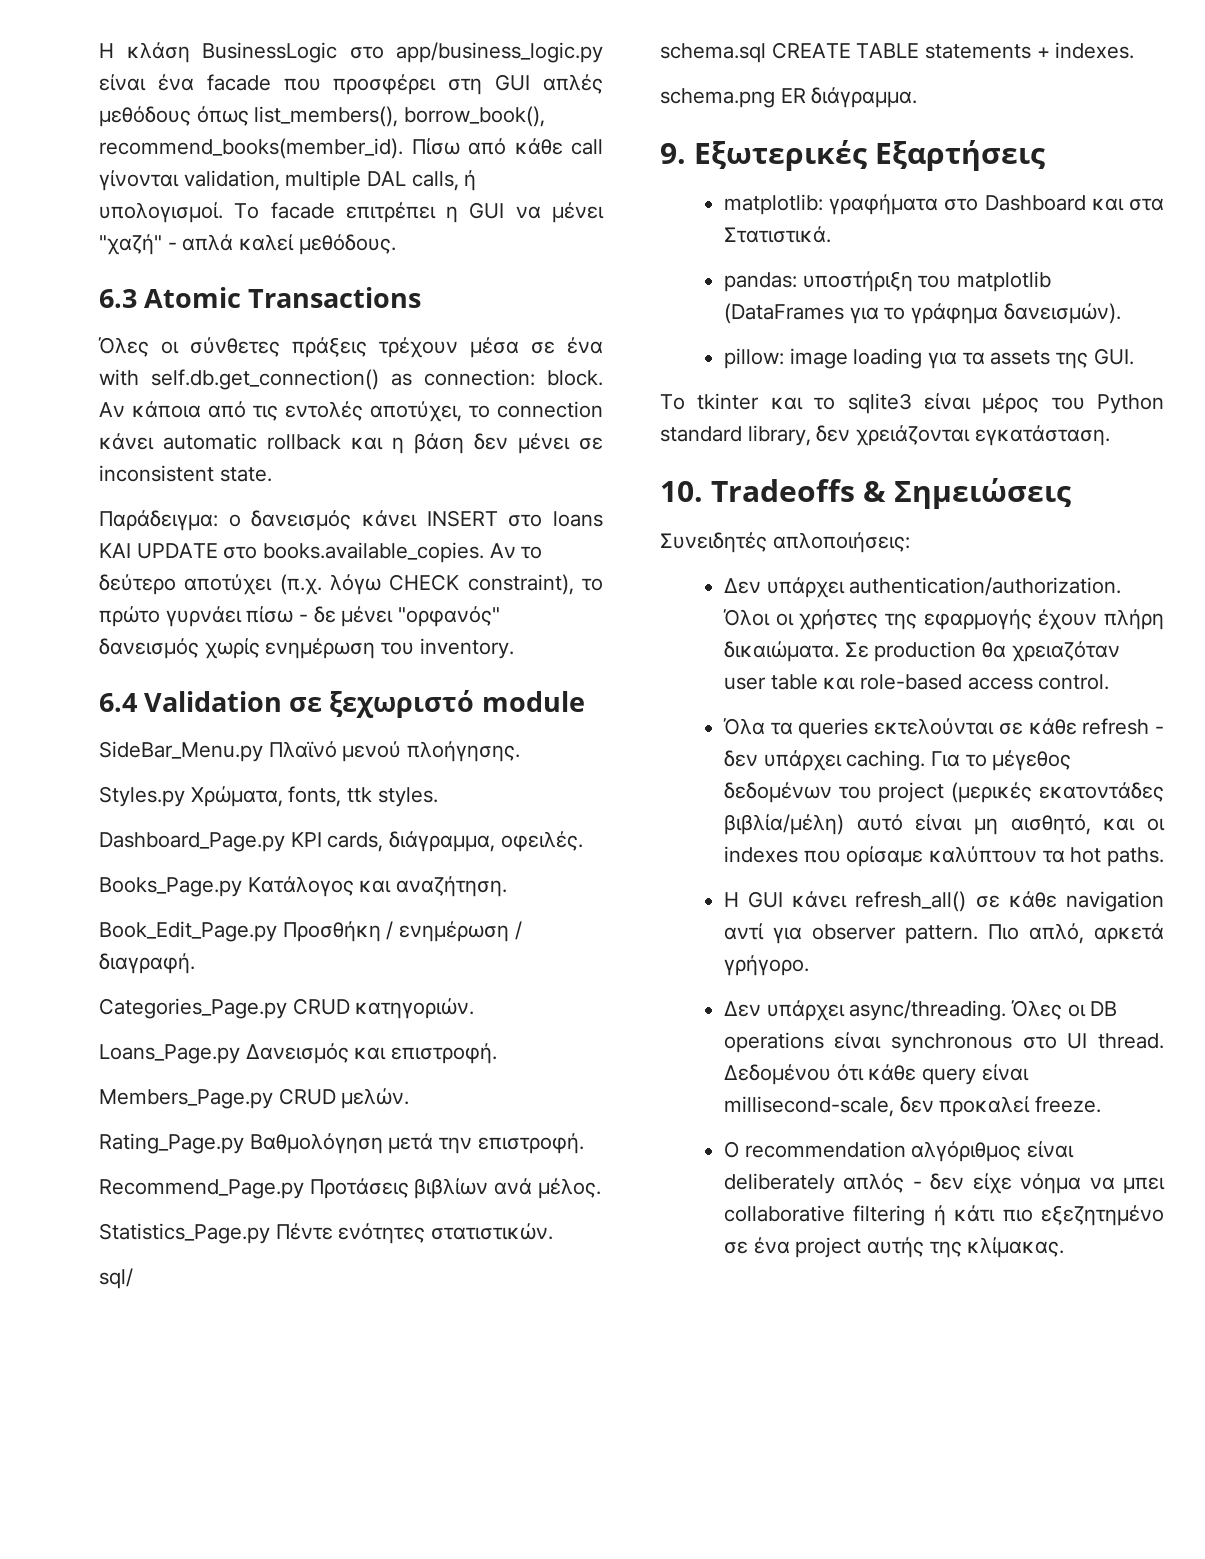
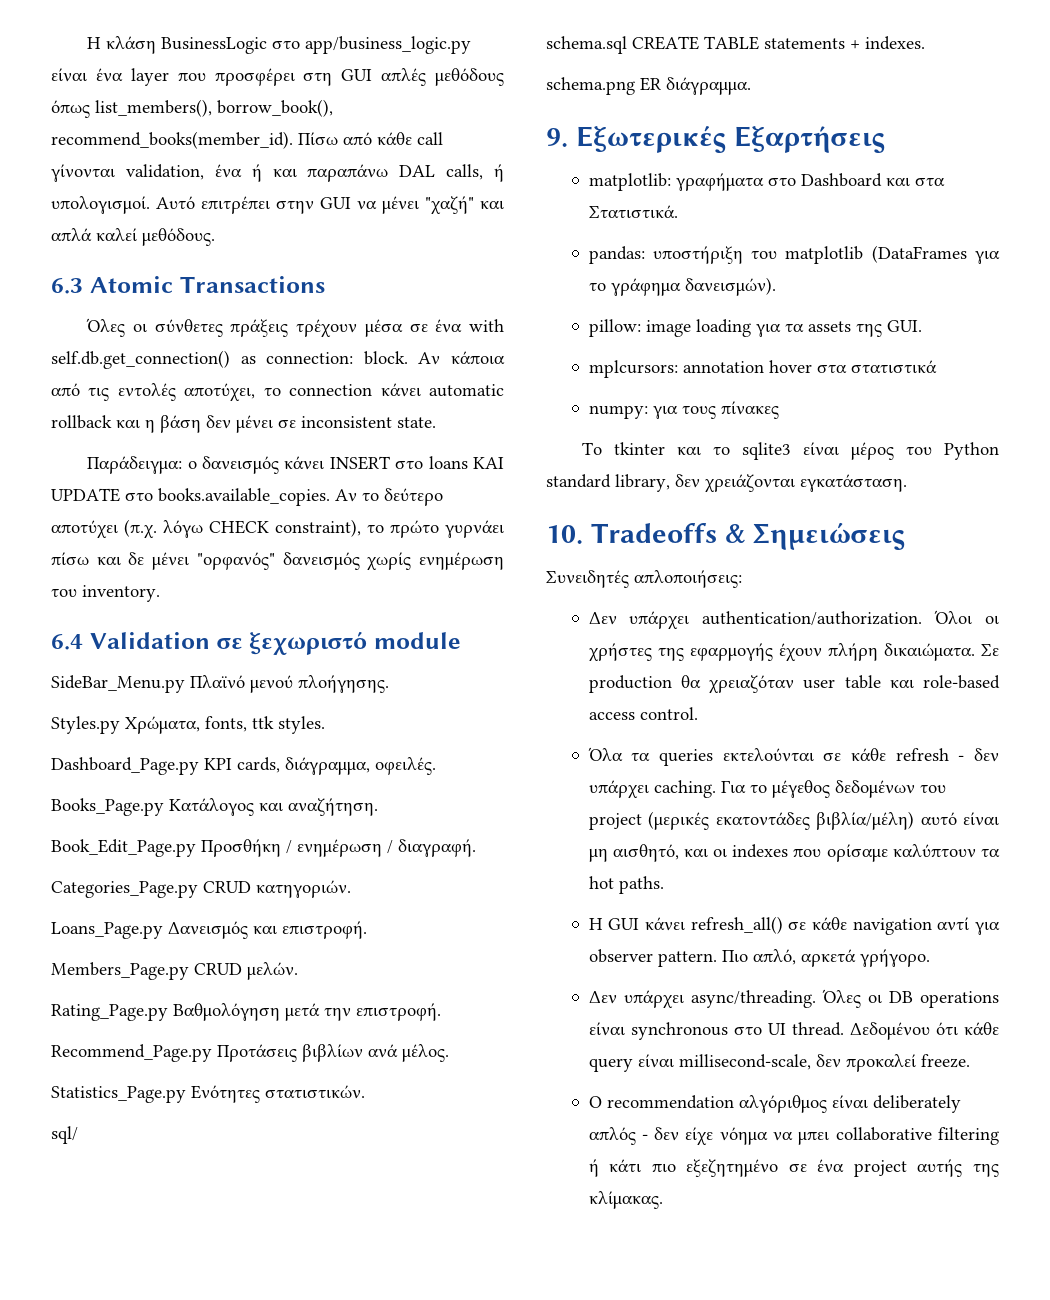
[206,74,271,91] facade -> [130,68,169,86] layer
[285,170,477,191] [99,202,459,223] multiple DAL calls, ή υπολογισμοί. Το facade επιτρέπει η -> [214,164,504,182] [51,196,314,214] ένα ή και παραπάνω DAL calls, ή υπολογισμοί. Αυτό επιτρέπει στην
[167,242,177,250] - -> [480,200,505,209] και
[299,614,309,622] - -> [96,556,122,565] και
[275,1223,426,1244] Πέντε ενότητες -> [191,1085,260,1103] Ενότητες
(1134, 356) none -> [588,360,937,378] [588,401,779,419] // mplcursors: annotation hover στα στατιστικά // numpy: για τους πίνακες

